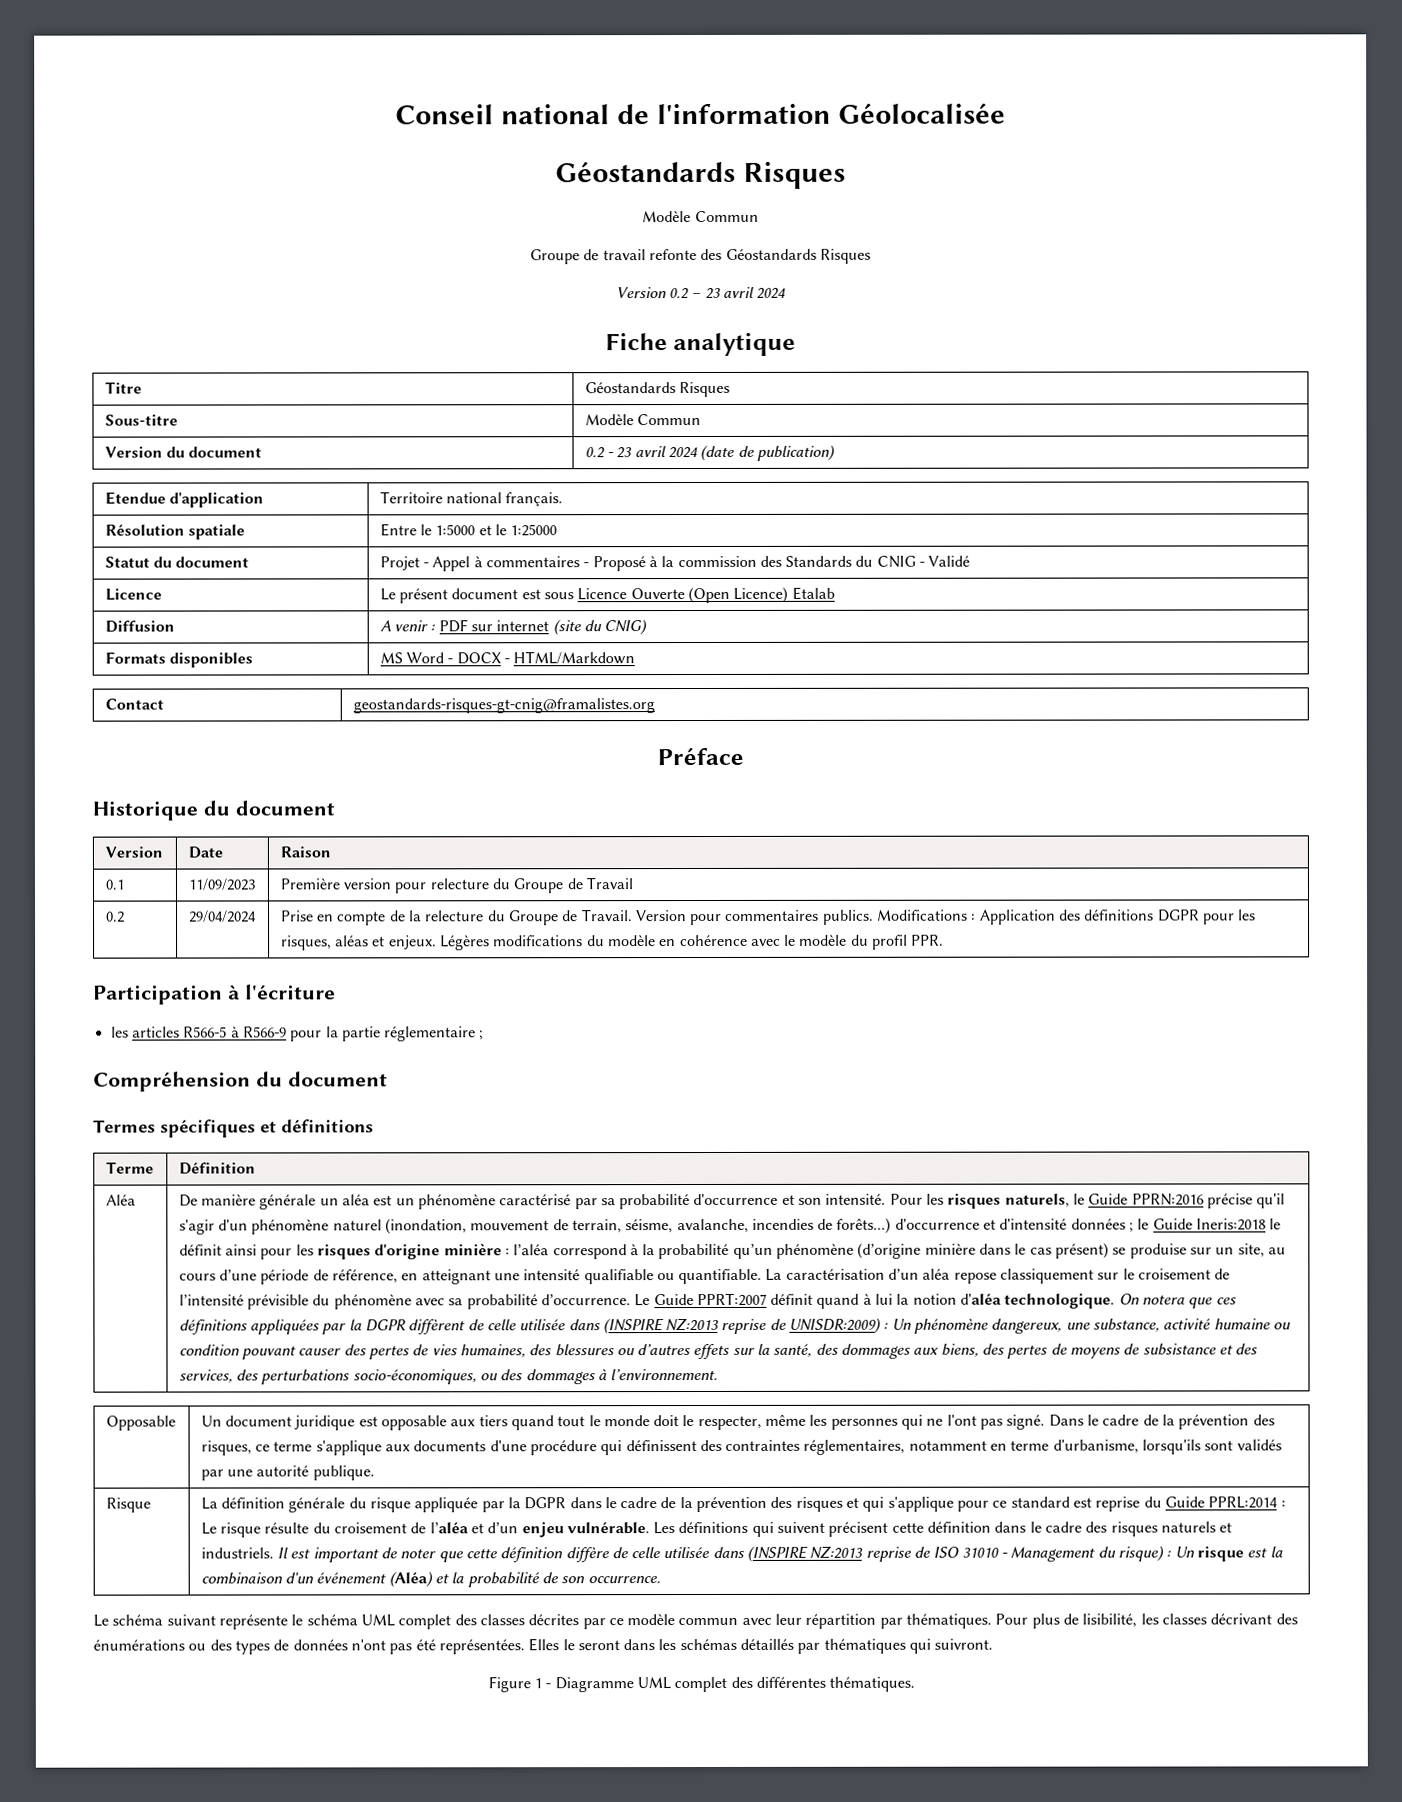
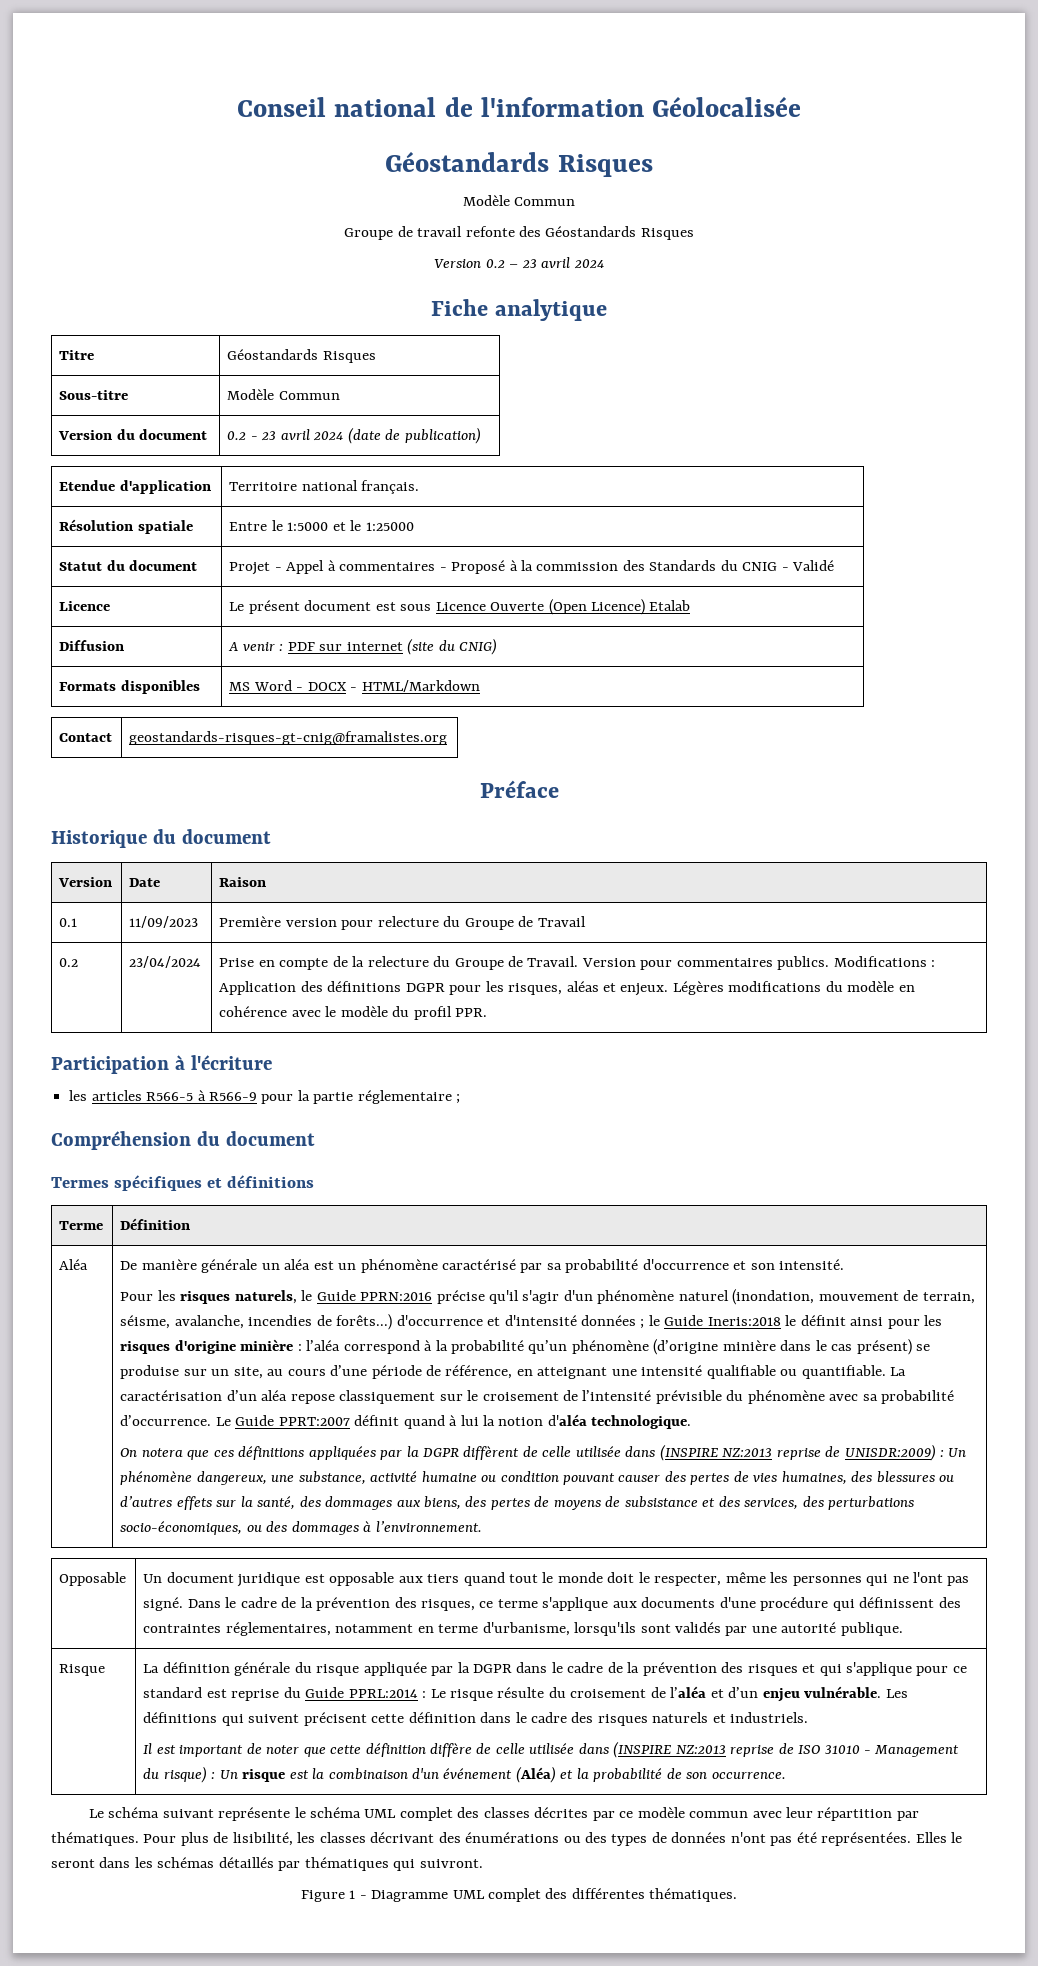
[188,910,257,923] 29/04/2024 -> [129,956,202,968] 23/04/2024
(887, 1199) none -> (845, 1264) //
(1116, 1301) none -> (692, 1422) //
(274, 1553) none -> (809, 1717) //

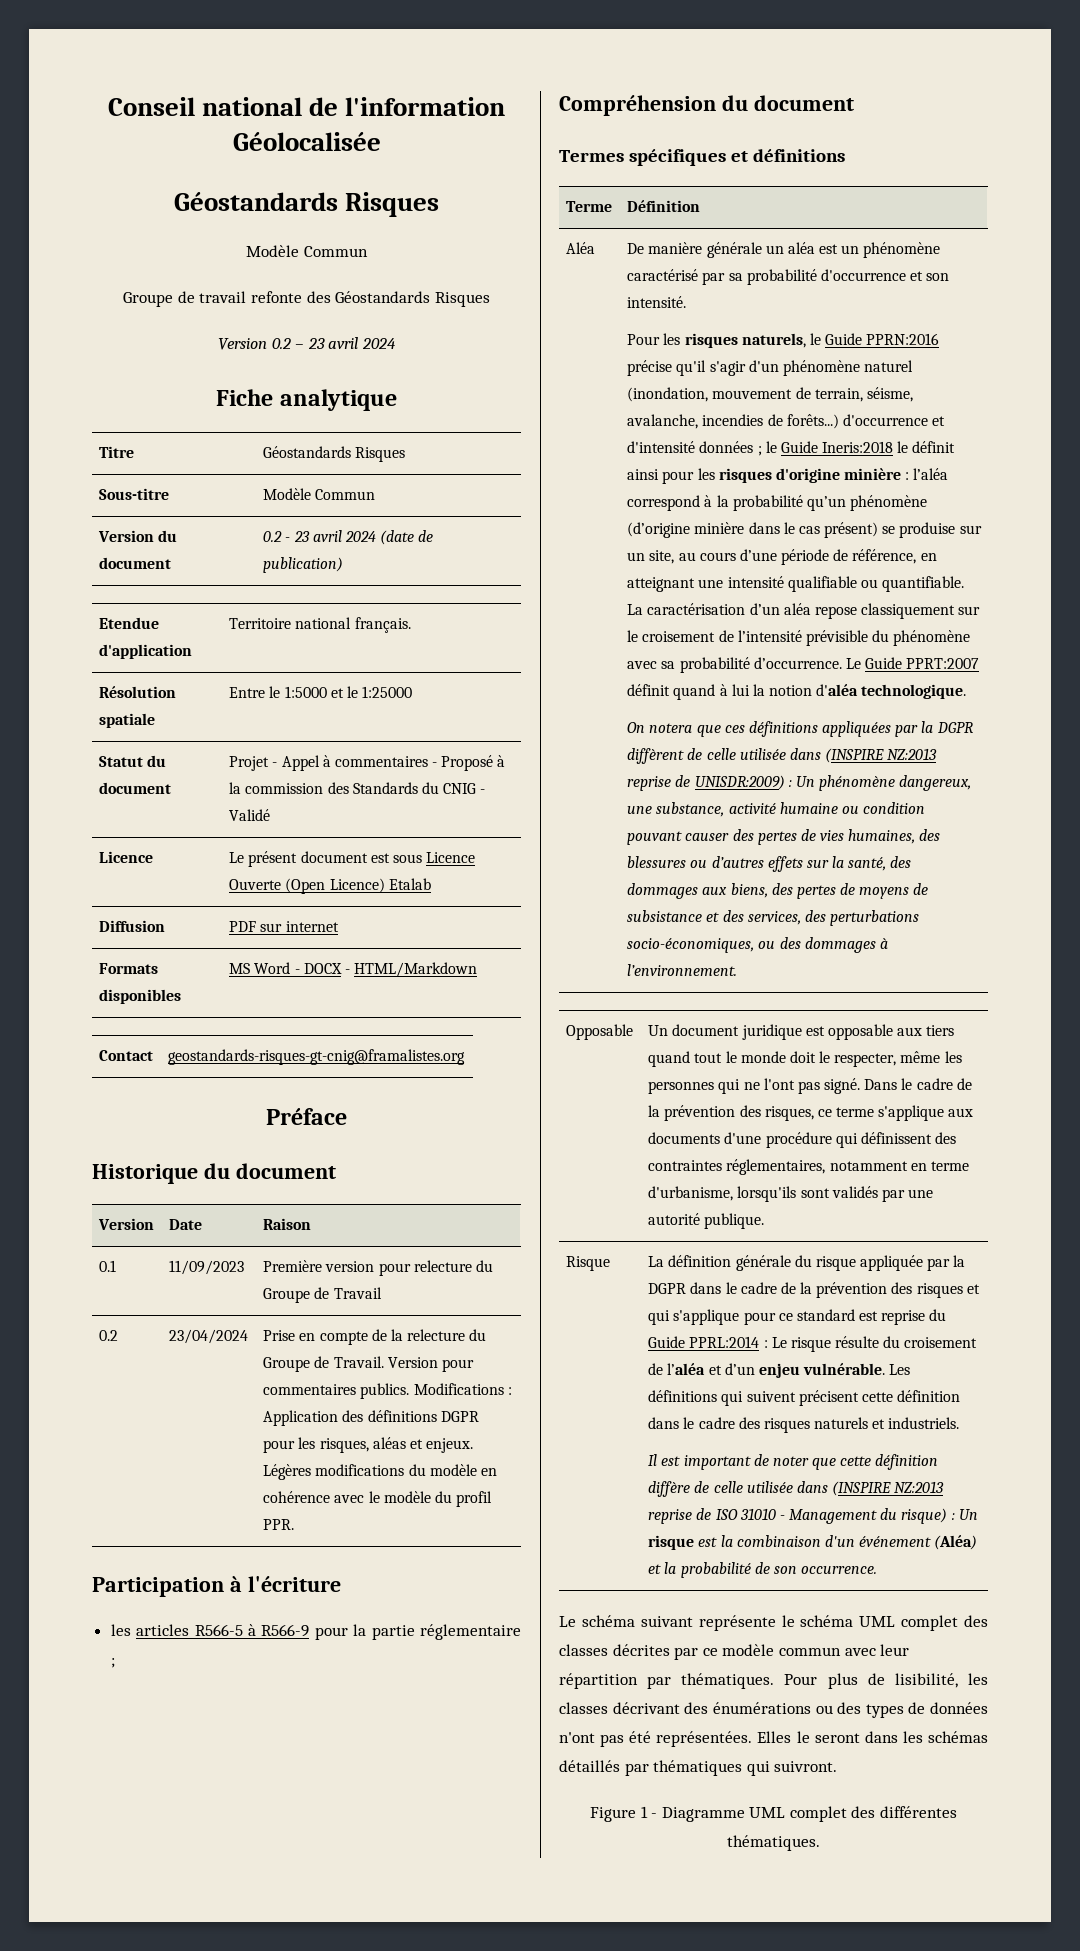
[228,642,284,651] A venir : -> (166, 926) none
[407,638,498,655] (site du CNIG) -> (339, 926) none

